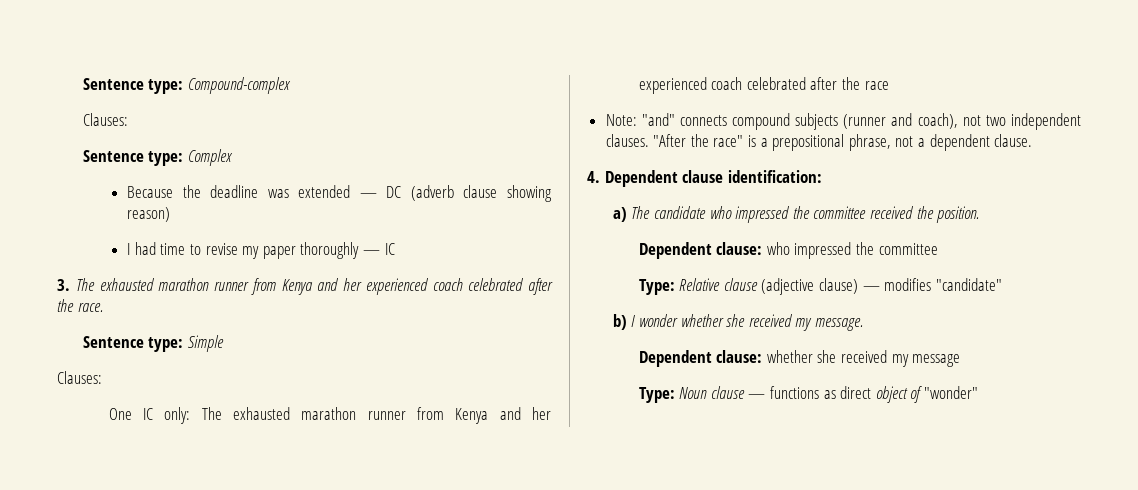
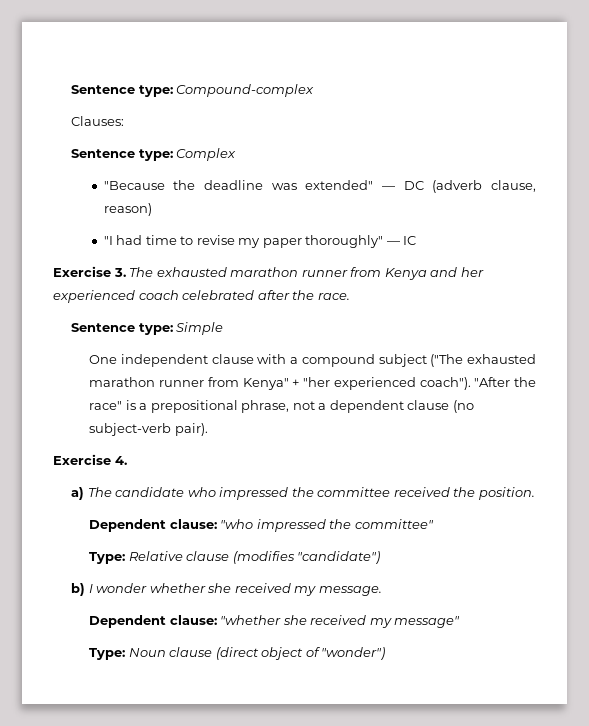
[127,186,174,198] Because -> [103,181,165,190] "Because
[298,185,351,198] extended -> [305,180,374,190] extended"
[463,185,552,202] clause showing -> [491,180,537,192] clause,
[127,243,131,255] I -> [103,236,113,245] "I
[300,242,360,259] thoroughly -> [305,235,384,248] thoroughly"
(395, 249) none -> [53,266,111,277] Exercise
[57,371,102,384] // Clauses: -> (224, 328) none
[142,407,551,424] [638,77,889,94] [605,113,1081,130] [605,134,649,147] IC only: The exhausted marathon runner from Kenya and her experienced coach celebrated after the race // Note: "and" connects compound subjects (runner and coach), not two independent clauses. -> [121,354,536,367] [89,377,471,390] independent clause with a compound subject ("The exhausted marathon runner from Kenya" + "her experienced coach").
[994,134,1033,147] [587,170,822,187] clause. // 4. Dependent clause identification: -> [407,400,474,413] [89,423,208,436] [53,454,127,465] clause (no subject-verb pair). // Exercise 4.
[766,242,938,259] who impressed the committee -> [220,519,434,532] "who impressed the committee"
[761,278,1002,295] (adjective clause) — modifies "candidate" -> [232,551,381,564] (modifies "candidate")
[766,350,961,367] whether she received my message -> [220,615,461,628] "whether she received my message"
[748,386,872,399] — functions as direct -> [215,647,259,660] (direct
[923,386,978,399] "wonder" -> [321,647,386,660] "wonder")

